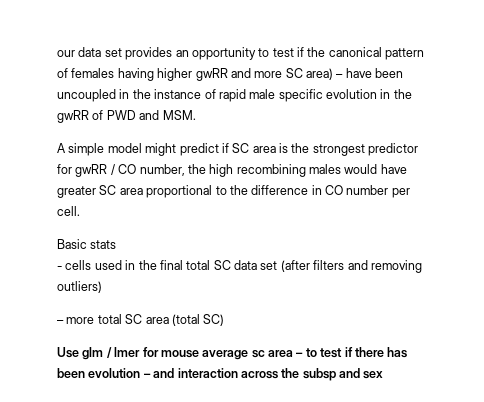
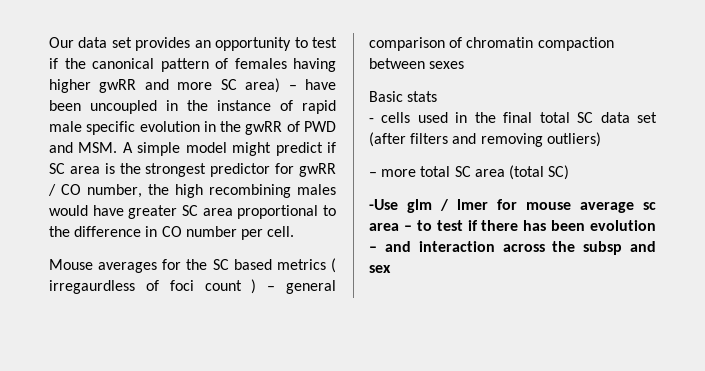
[57,50,75,57] our -> [49,37,74,48] Our
(196, 115) // -> (118, 147) none
(80, 211) none -> [49,258,336,273] [49,279,336,294] [369,37,614,51] [369,58,465,69] // Mouse averages for the SC based metrics ( irregaurdless of foci count ) – general comparison of chromatin compaction between sexes
[57,347,79,358] Use -> [369,199,398,210] -Use

